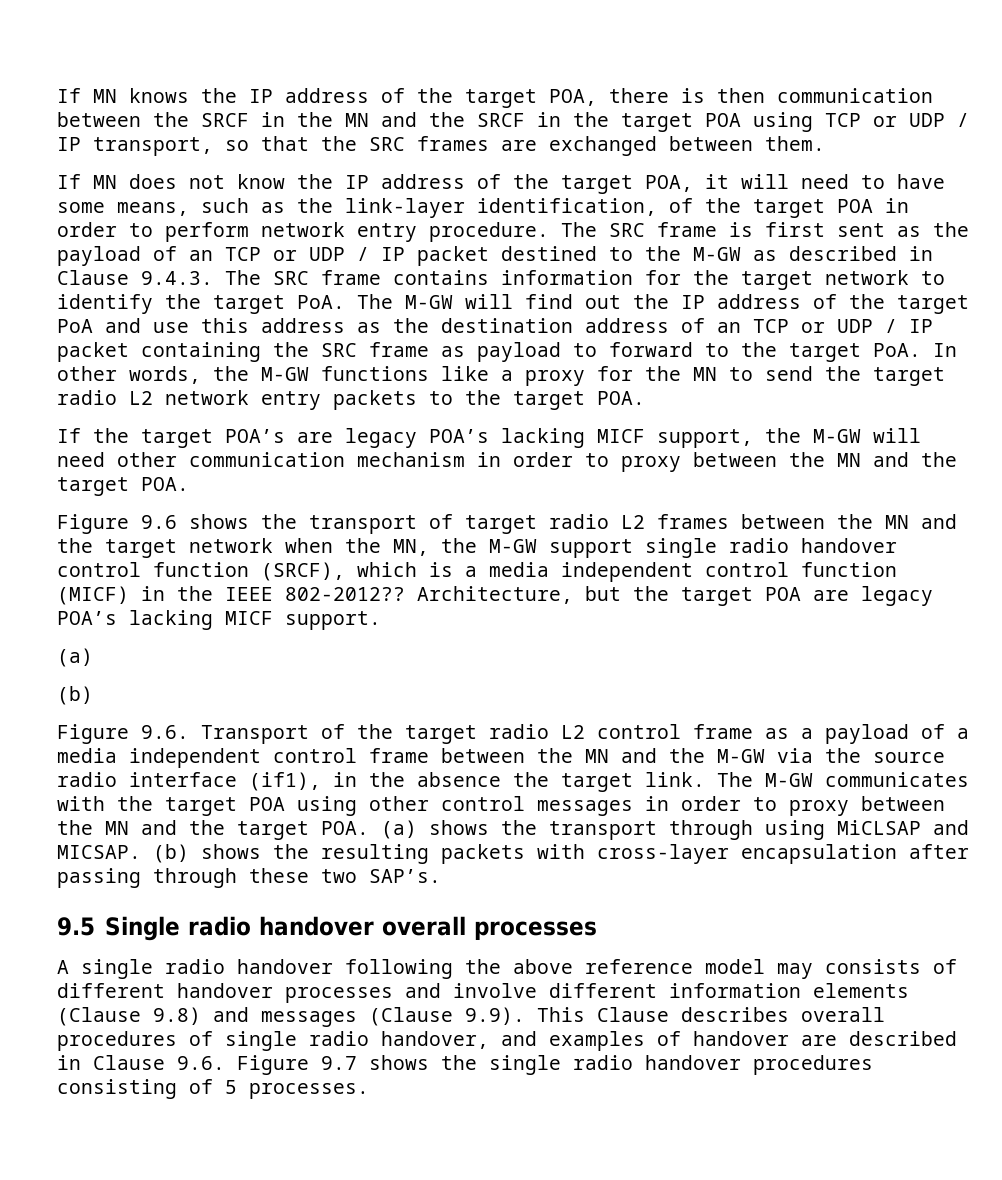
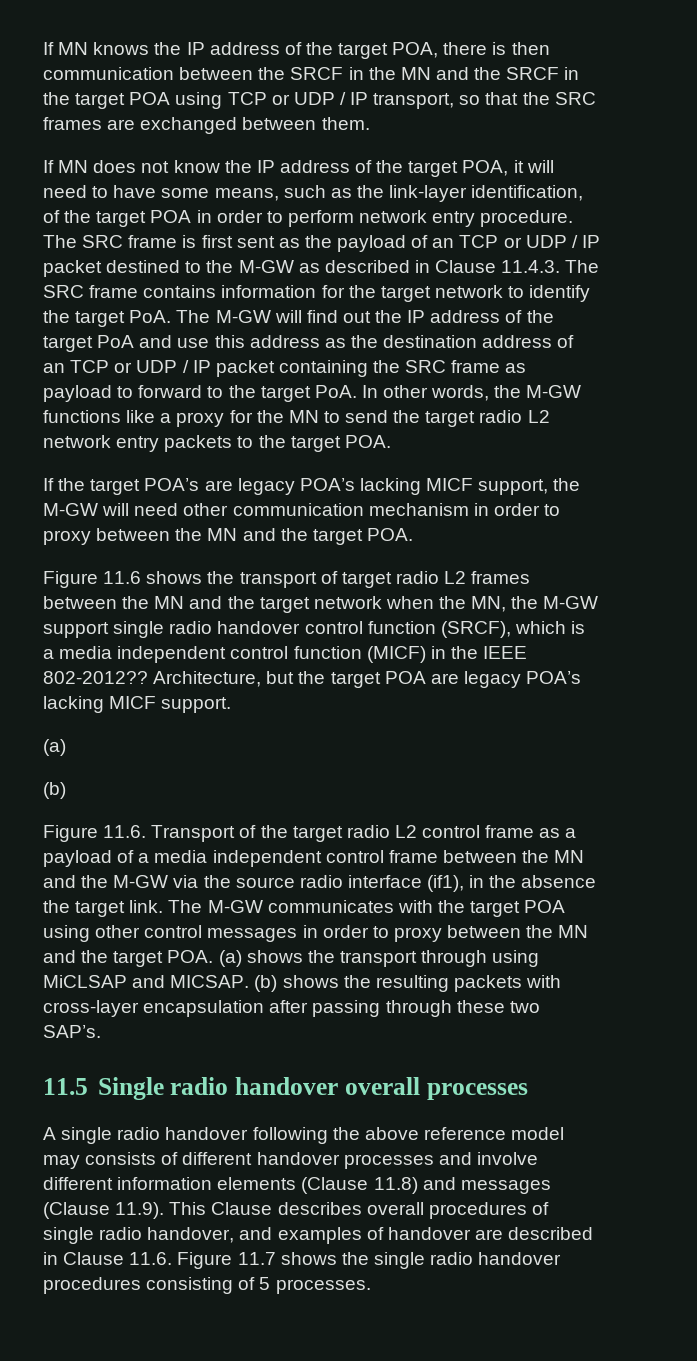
[141,271,213,285] 9.4.3. -> [501,260,561,273] 11.4.3.
[141,515,177,529] 9.6 -> [103,571,142,584] 11.6
[141,725,189,739] 9.6. -> [103,825,147,838] 11.6.
[57,917,95,936] 9.5 -> [43,1078,88,1095] 11.5
[153,1007,201,1025] 9.8) -> [373,1177,418,1194] 11.8)
[465,1007,525,1025] 9.9). -> [115,1202,165,1219] 11.9).
[177,1055,357,1075] 9.6. Figure 9.7 -> [129,1252,276,1269] 11.6. Figure 11.7

